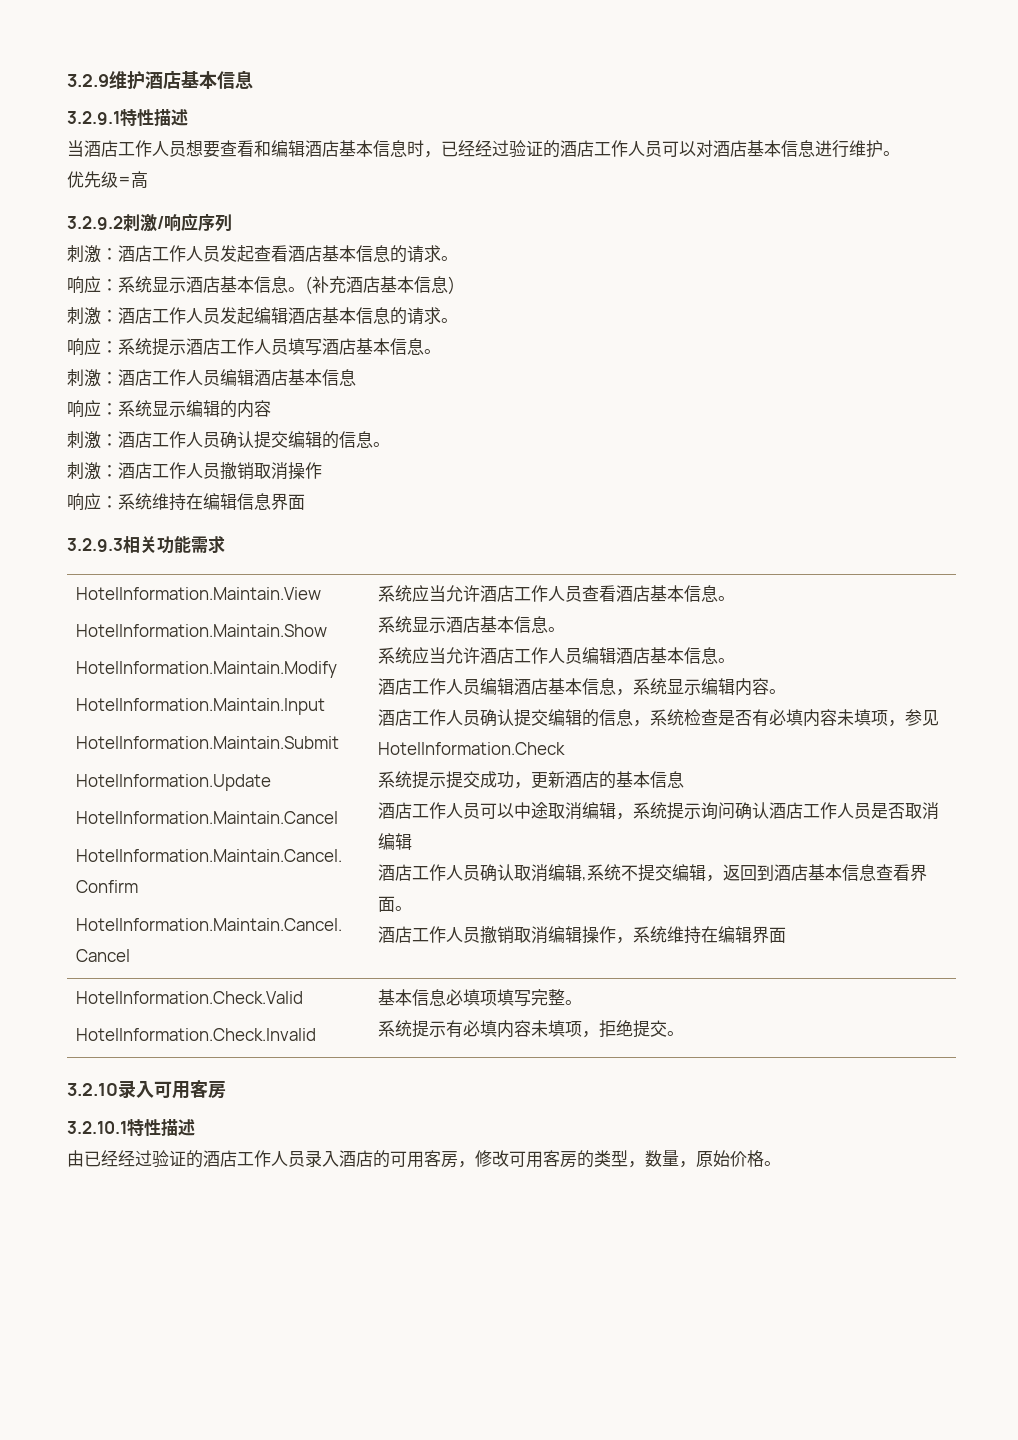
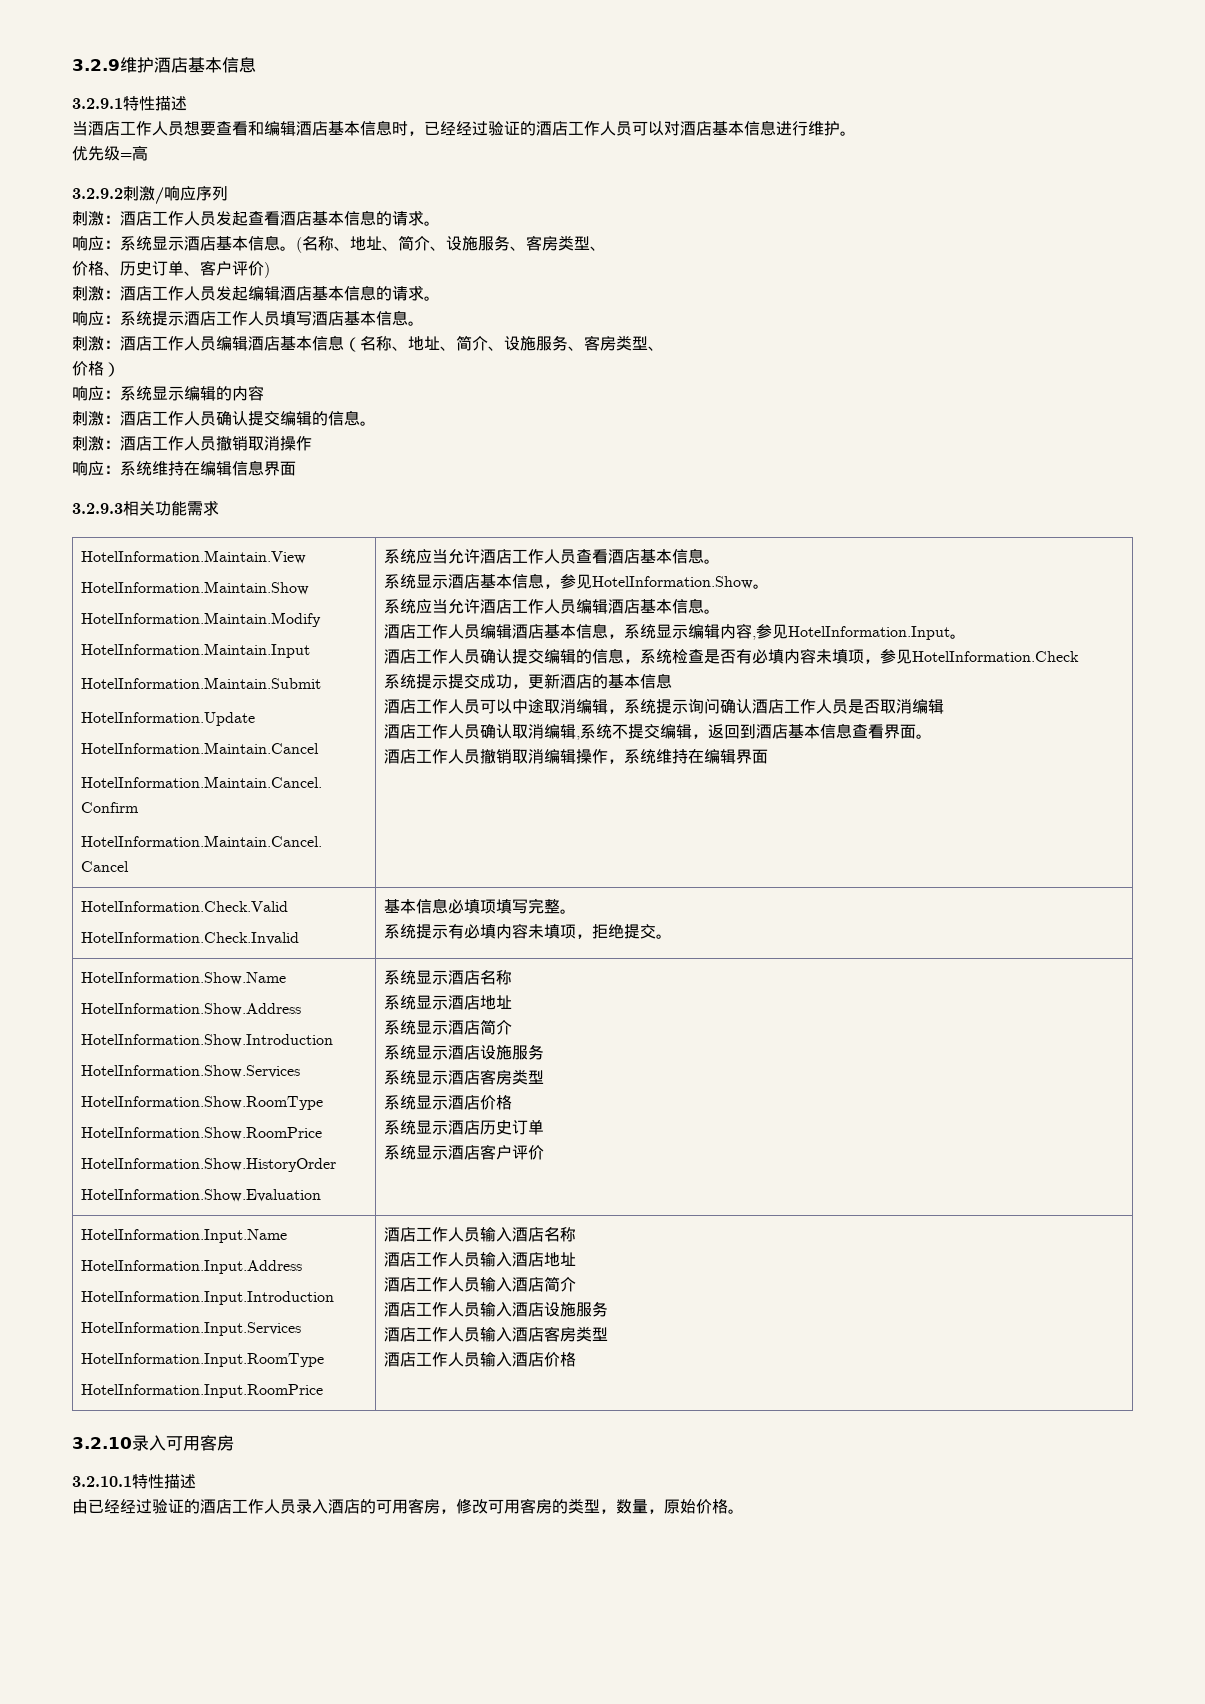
[312,276,448,294] 补充酒店基本信息 -> [302,235,606,251] [72,260,264,276] 名称、地址、简介、设施服务、客房类型、 // 价格、历史订单、客户评价
(356, 377) none -> [344,335,664,352] [72,361,120,377] （名称、地址、简介、设施服务、客房类型、 // 价格）
(548, 624) none -> [544,574,754,589] ，参见HotelInformation.Show
(769, 686) none -> [752,624,951,640] ,参见HotelInformation.Input
(684, 1033) none -> [81,972,287,985] [81,1003,302,1016] [81,1034,334,1047] [81,1065,301,1078] [81,1096,324,1110] [81,1127,323,1140] [81,1158,337,1172] [81,1189,322,1202] [384,970,513,985] [384,995,513,1010] [384,1019,513,1035] [384,1044,545,1060] [384,1069,545,1085] [384,1095,513,1110] [384,1119,545,1135] [384,1144,545,1160] [81,1229,288,1243] [81,1260,303,1274] [81,1291,335,1305] [81,1322,302,1336] [81,1353,325,1367] [81,1384,324,1398] [384,1227,577,1242] [384,1252,577,1267] [384,1276,577,1292] [384,1301,609,1317] [384,1326,609,1342] [384,1352,577,1367] // HotelInformation.Show.Name // HotelInformation.Show.Address // HotelInformation.Show.Introduction // HotelInformation.Show.Services // HotelInformation.Show.RoomType // HotelInformation.Show.RoomPrice // HotelInformation.Show.HistoryOrder // HotelInformation.Show.Evaluation | 系统显示酒店名称 // 系统显示酒店地址 // 系统显示酒店简介 // 系统显示酒店设施服务 // 系统显示酒店客房类型 // 系统显示酒店价格 // 系统显示酒店历史订单 // 系统显示酒店客户评价 // HotelInformation.Input.Name // HotelInformation.Input.Address // HotelInformation.Input.Introduction // HotelInformation.Input.Services // HotelInformation.Input.RoomType // HotelInformation.Input.RoomPrice | 酒店工作人员输入酒店名称 // 酒店工作人员输入酒店地址 // 酒店工作人员输入酒店简介 // 酒店工作人员输入酒店设施服务 // 酒店工作人员输入酒店客房类型 // 酒店工作人员输入酒店价格

